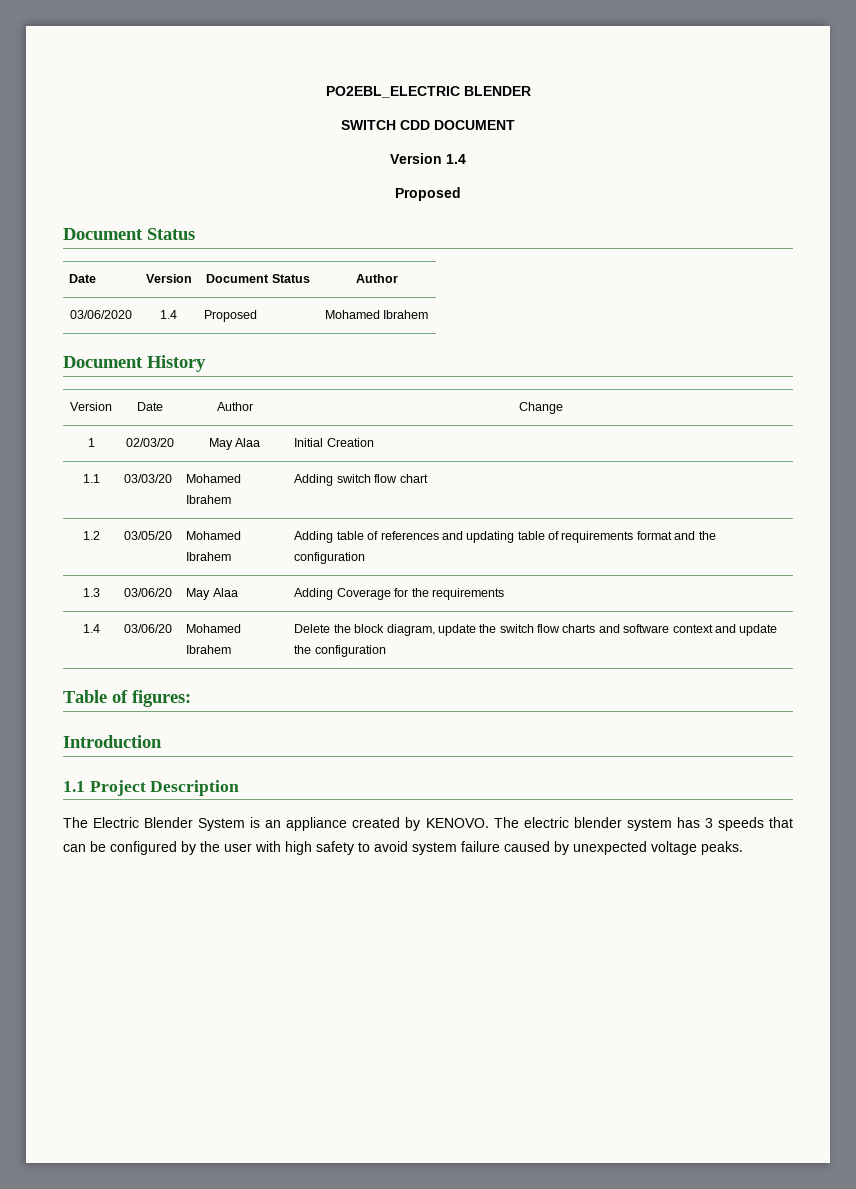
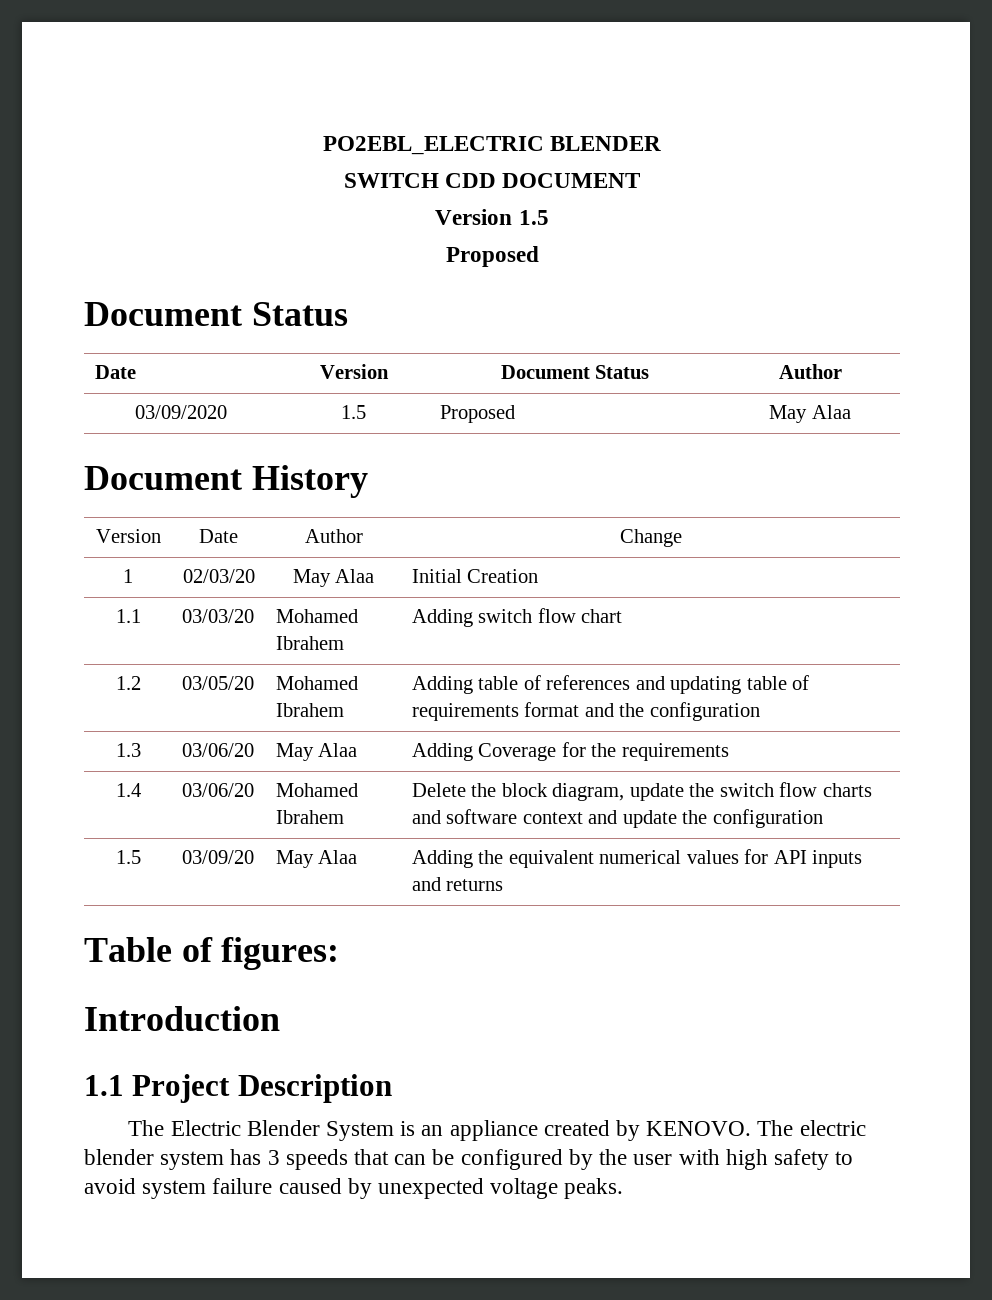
[446,154,466,164] 1.4 -> [518,210,549,225] 1.5
[70,310,132,319] [160,310,177,319] 03/06/2020 | 1.4 -> [135,405,227,419] [341,405,366,419] 03/09/2020 | 1.5
[324,310,429,319] Mohamed Ibrahem -> [769,405,851,423] May Alaa
(386, 651) none -> [115,850,141,864] [181,850,254,864] [275,850,358,868] [411,849,863,868] [411,877,504,891] // 1.5 | 03/09/20 | May Alaa | Adding the equivalent numerical values for API inputs and returns

